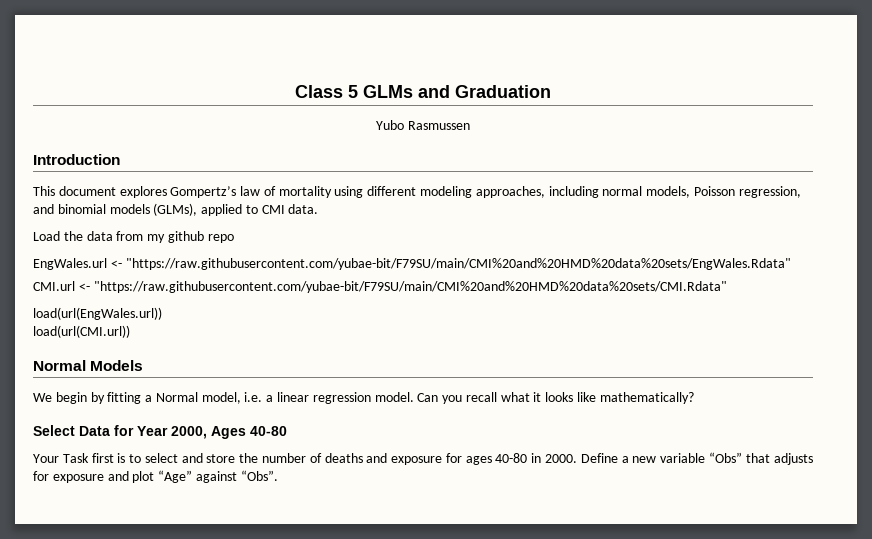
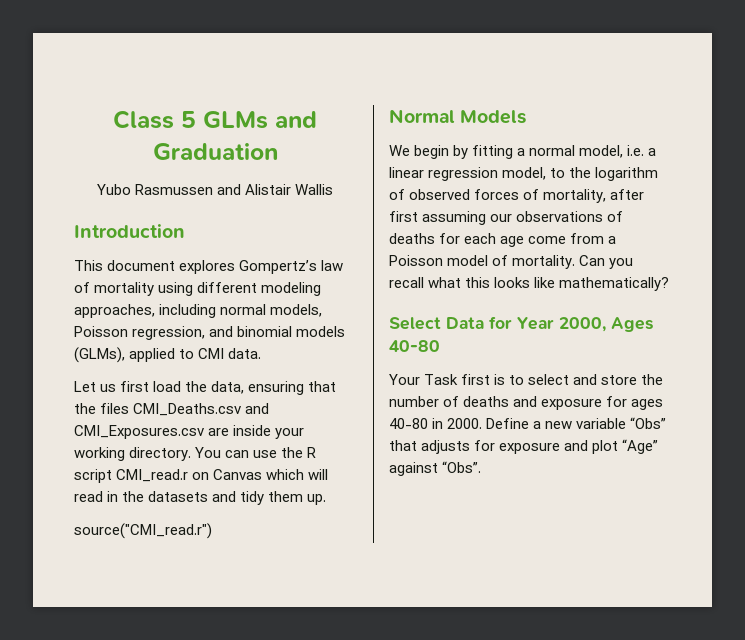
(470, 125) none -> [217,184,334,195] and Alistair Wallis
[33,231,234,243] [33,258,791,270] [33,281,727,293] [33,307,162,320] [33,325,130,338] Load the data from my github repo // EngWales.url <- "https://raw.githubusercontent.com/yubae-bit/F79SU/main/CMI%20and%20HMD%20data%20sets/EngWales.Rdata" // CMI.url <- "https://raw.githubusercontent.com/yubae-bit/F79SU/main/CMI%20and%20HMD%20data%20sets/CMI.Rdata" // load(url(EngWales.url)) // load(url(CMI.url)) -> [74,381,337,395] [74,403,270,416] [74,425,305,439] [74,447,317,461] [74,469,329,483] [74,491,327,505] [74,523,212,539] Let us first load the data, ensuring that the files CMI_Deaths.csv and CMI_Exposures.csv are inside your working directory. You can use the R script CMI_read.r on Canvas which will read in the datasets and tidy them up. // source("CMI_read.r")
[155,392,198,402] Normal -> [529,145,576,156] normal
[374,392,414,402] model. -> [502,167,659,181] [389,189,645,203] [389,211,624,225] [389,233,617,247] [389,255,576,269] model, to the logarithm of observed forces of mortality, after first assuming our observations of deaths for each age come from a Poisson model of mortality.
[533,392,542,402] it -> [465,277,491,288] this

